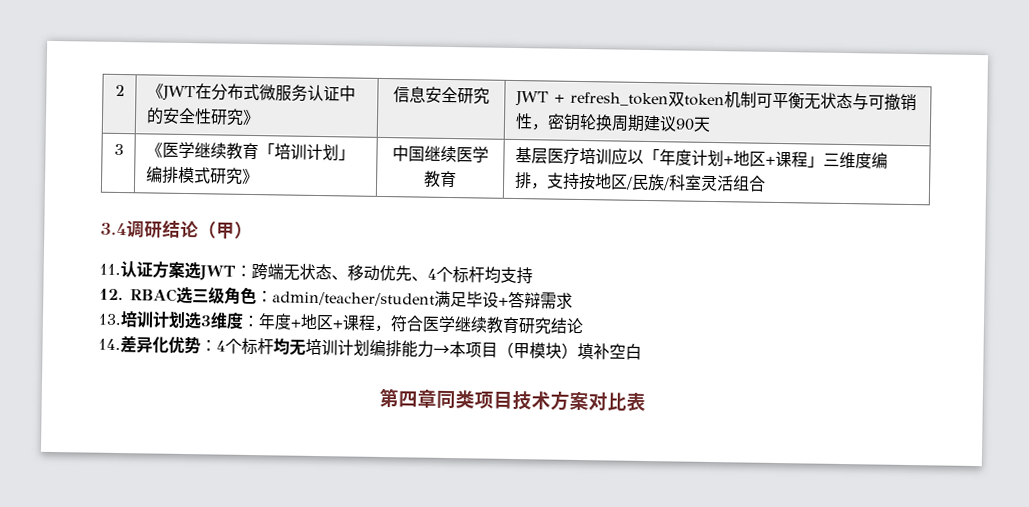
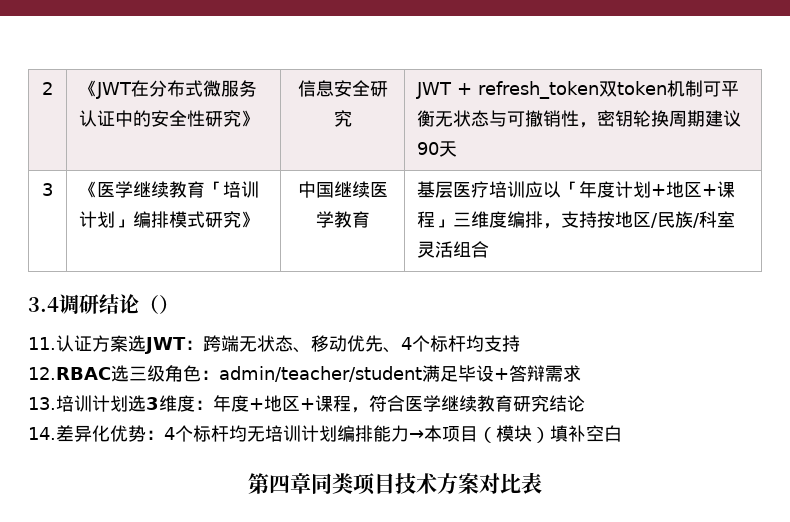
[216,222,235,239] 甲 -> (159, 304) none
[99,288,177,302] 12. RBAC -> [28,367,111,380] 12.RBAC
[513,342,530,359] 甲 -> (496, 435) none

